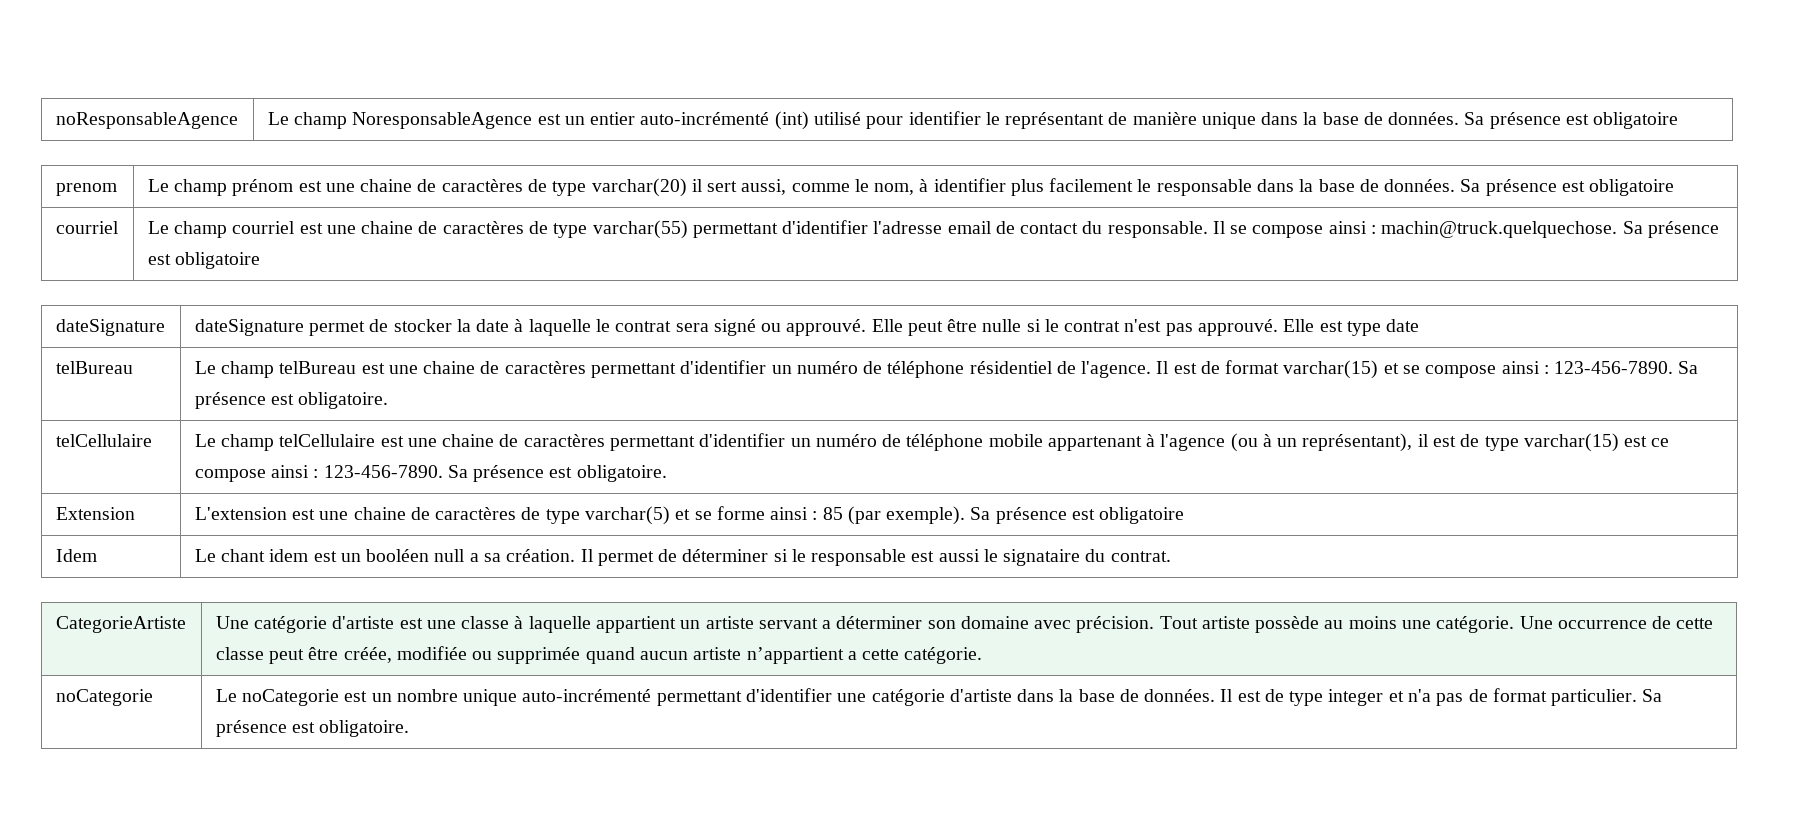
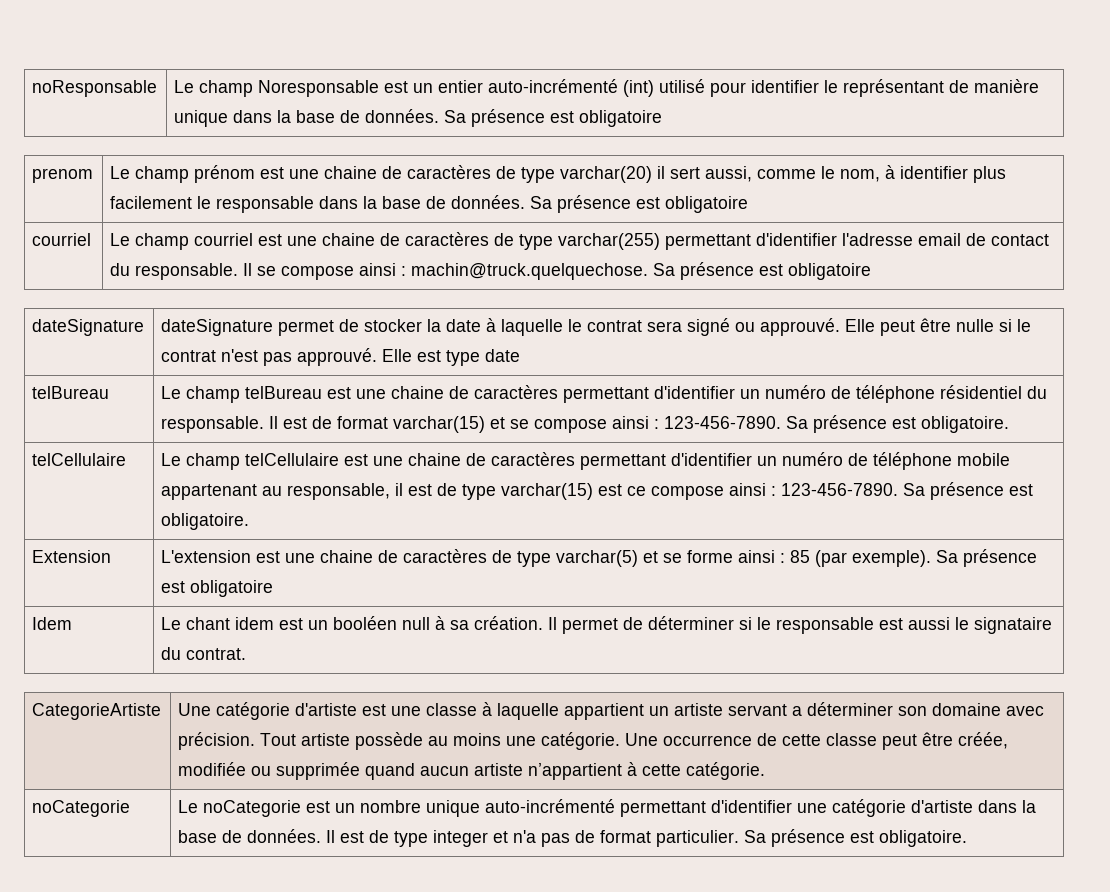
[55,112,238,129] [267,112,533,129] noResponsableAgence | Le champ NoresponsableAgence -> [32,80,158,97] [174,80,380,97] noResponsable | Le champ Noresponsable
[592,220,688,239] varchar(55) -> [558,233,661,250] varchar(255)
[1056,361,1152,378] de l'agence. -> [1027,386,1048,399] [161,416,265,433] du responsable.
[1146,433,1413,452] à l'agence (ou à un représentant), -> [262,483,391,500] au responsable,
[469,553,479,562] a -> [435,616,446,630] à
[847,651,857,660] a -> [627,762,638,776] à

